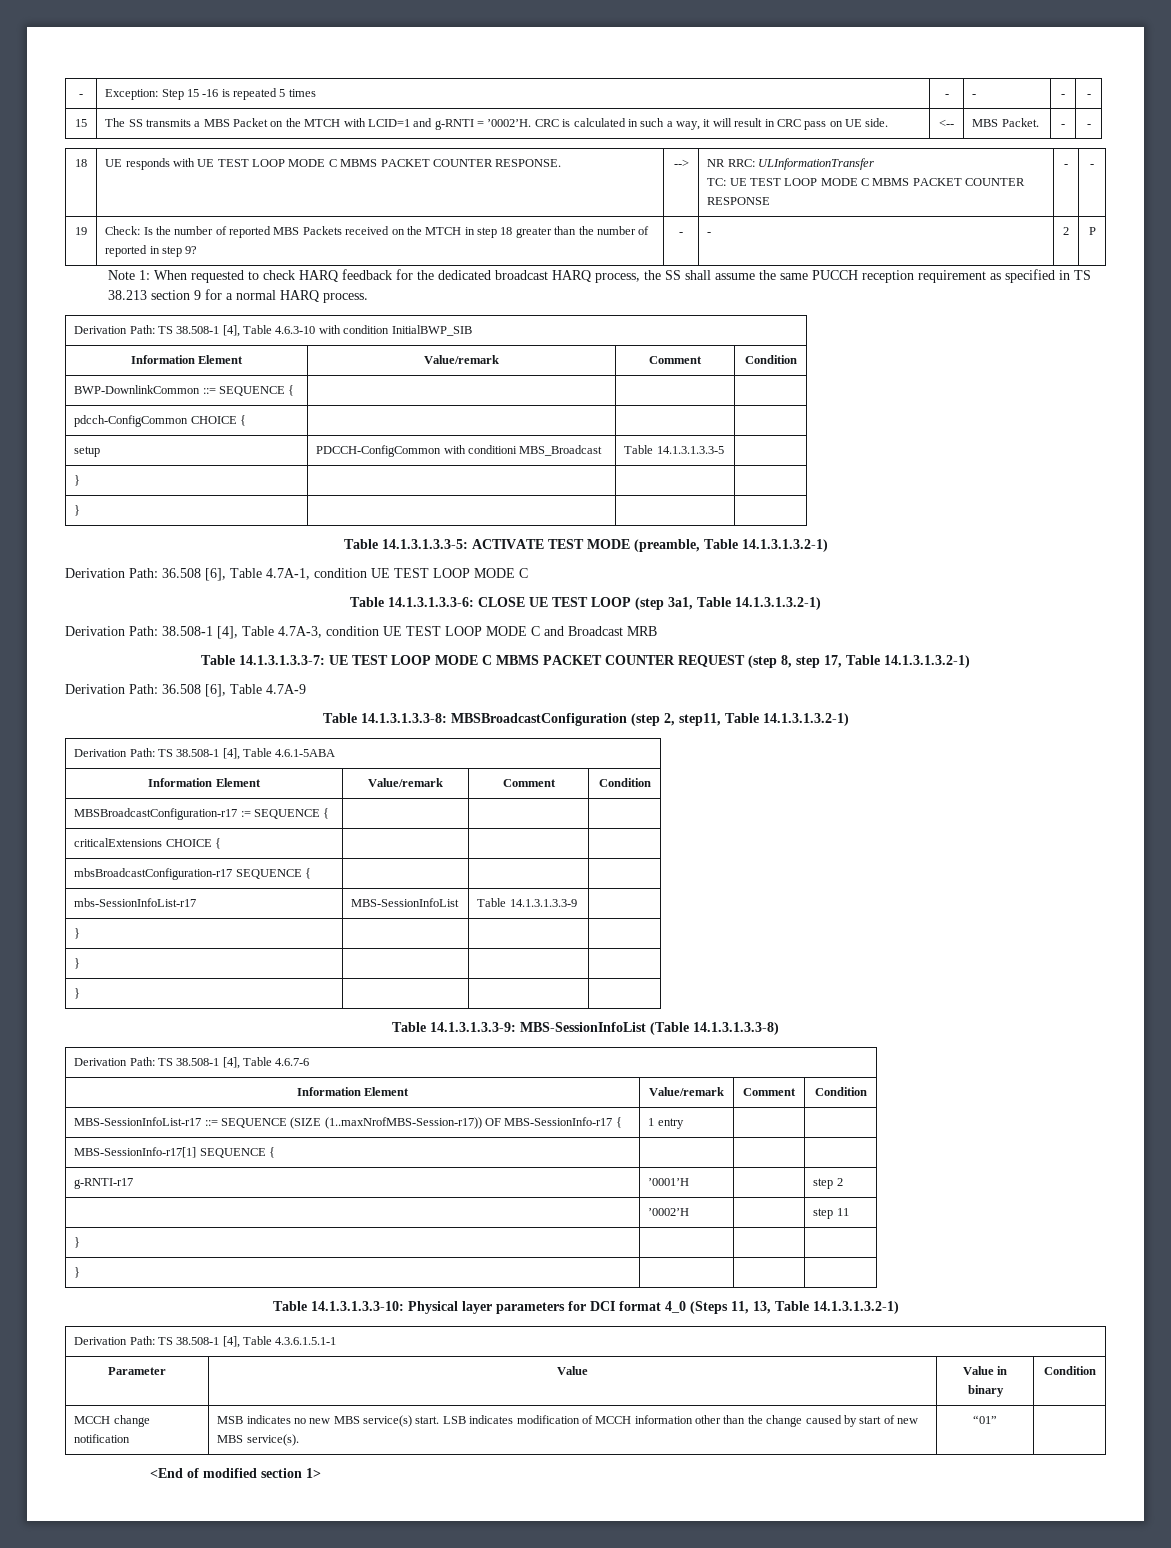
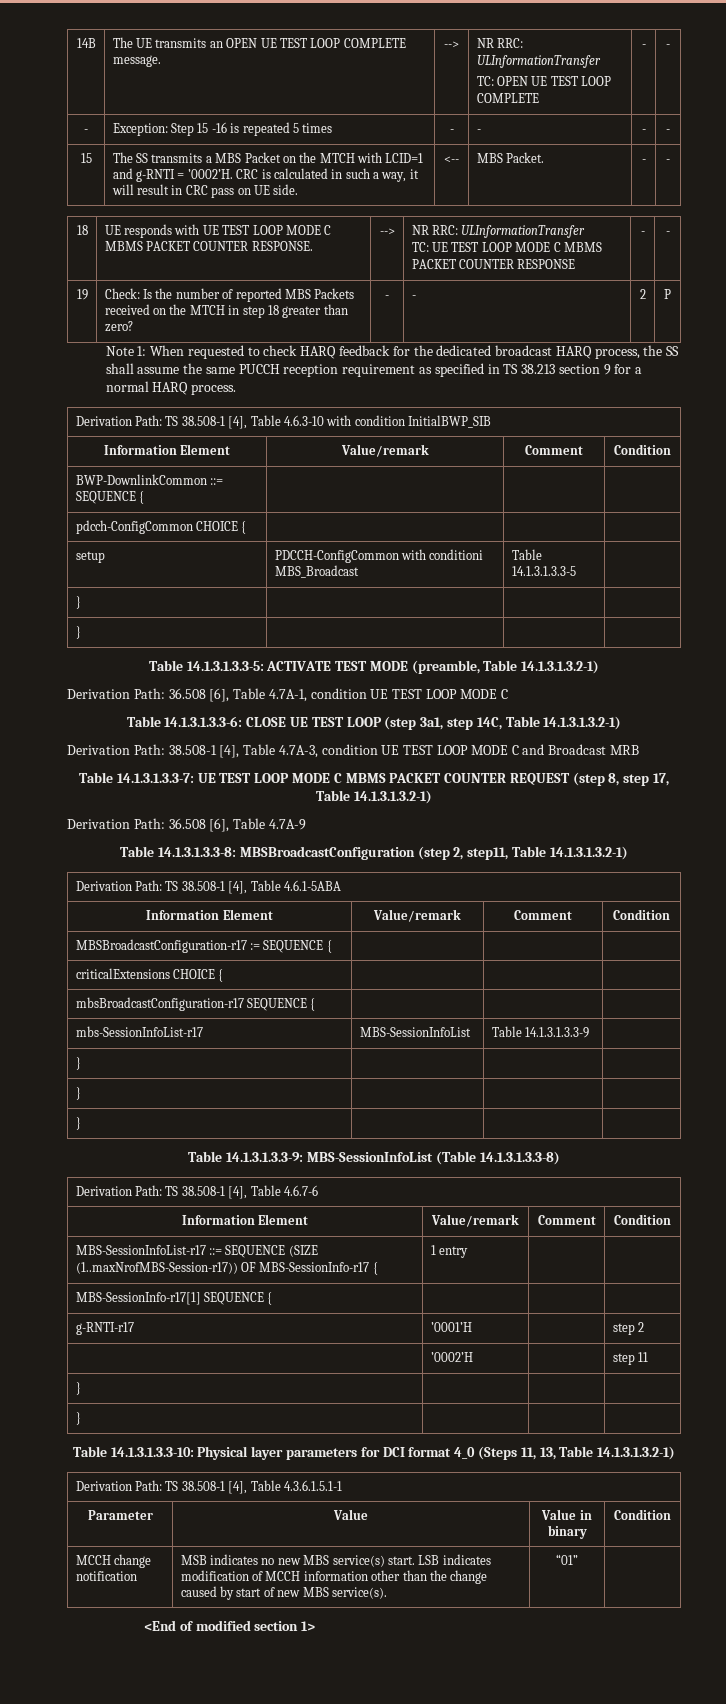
(79, 95) none -> [76,38,96,48] [112,37,406,48] [112,55,161,67] [444,41,459,48] [476,38,524,48] [476,55,601,68] [476,76,612,86] [476,93,539,103] [641,44,646,48] [666,44,670,48] 14B | The UE transmits an OPEN UE TEST LOOP COMPLETE message. | --> | NR RRC: ULInformationTransfer // TC: OPEN UE TEST LOOP COMPLETE | - | - //
[578,226,650,235] [105,245,198,257] the number of reported in step 9? -> [104,321,133,332] zero?
(693, 603) none -> [446,717,502,730] step 14C,

